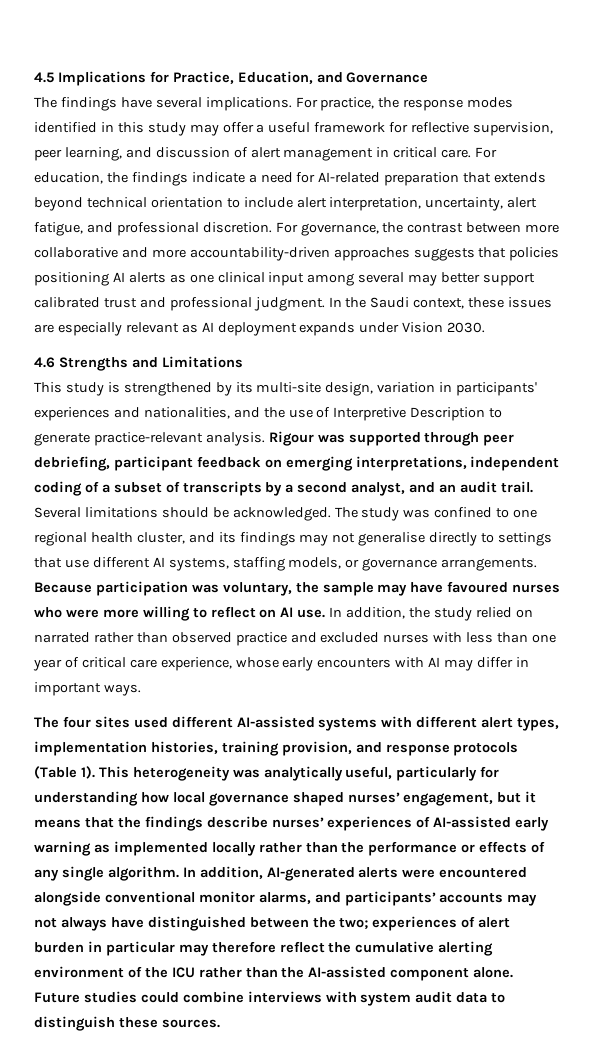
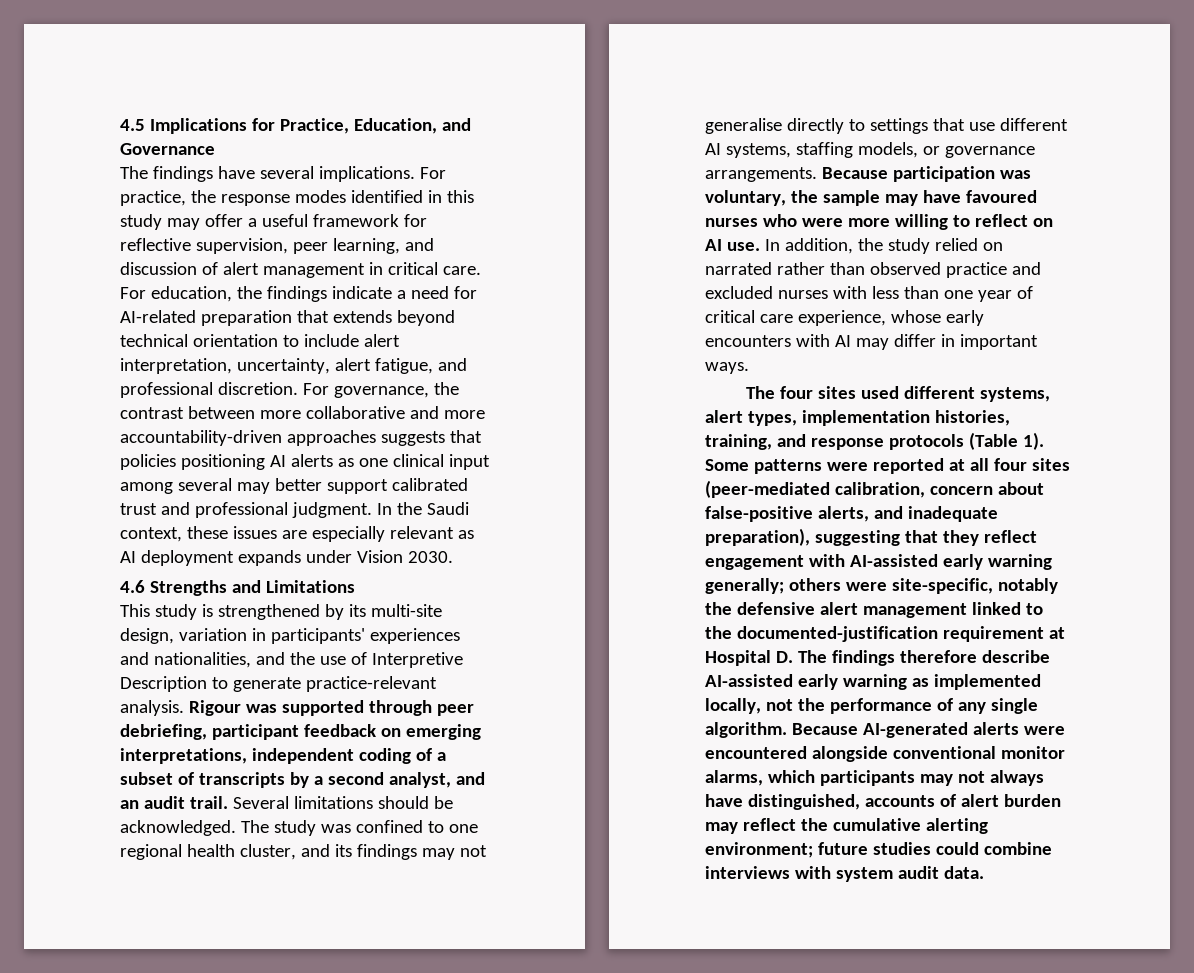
[236,716,478,731] AI-assisted systems with different -> [980,387,1051,402] systems,
[221,741,352,756] training provision, -> [705,434,772,450] training,
[98,766,500,781] [34,791,537,806] [34,816,431,831] This heterogeneity was analytically useful, particularly for understanding how local governance shaped nurses’ engagement, but it means that the findings describe nurses’ experiences of -> [705,458,1070,474] [705,480,1044,498] [705,506,998,522] [705,528,1037,546] [705,554,1052,570] [705,578,1058,594] [705,602,1043,618] [705,626,1065,642] [705,650,1050,666] Some patterns were reported at all four sites (peer-mediated calibration, concern about false-positive alerts, and inadequate preparation), suggesting that they reflect engagement with AI-assisted early warning generally; others were site-specific, notably the defensive alert management linked to the documented-justification requirement at Hospital D. The findings therefore describe
[211,841,528,856] locally rather than the performance or effects -> [705,698,932,714] locally, not the performance
[182,866,263,879] In addition, -> [791,723,858,735] Because
[314,891,504,906] and participants’ accounts -> [767,770,915,786] which participants
[147,916,511,931] [34,941,494,956] [34,966,514,981] [34,992,80,1003] distinguished between the two; experiences of alert burden in particular may therefore reflect the cumulative alerting environment of the ICU rather than the AI-assisted component alone. Future -> [747,794,1061,810] [705,818,988,834] [705,842,868,858] distinguished, accounts of alert burden may reflect the cumulative alerting environment; future
[456,992,506,1003] [34,1016,220,1031] data to distinguish these sources. -> [943,866,984,879] data.

